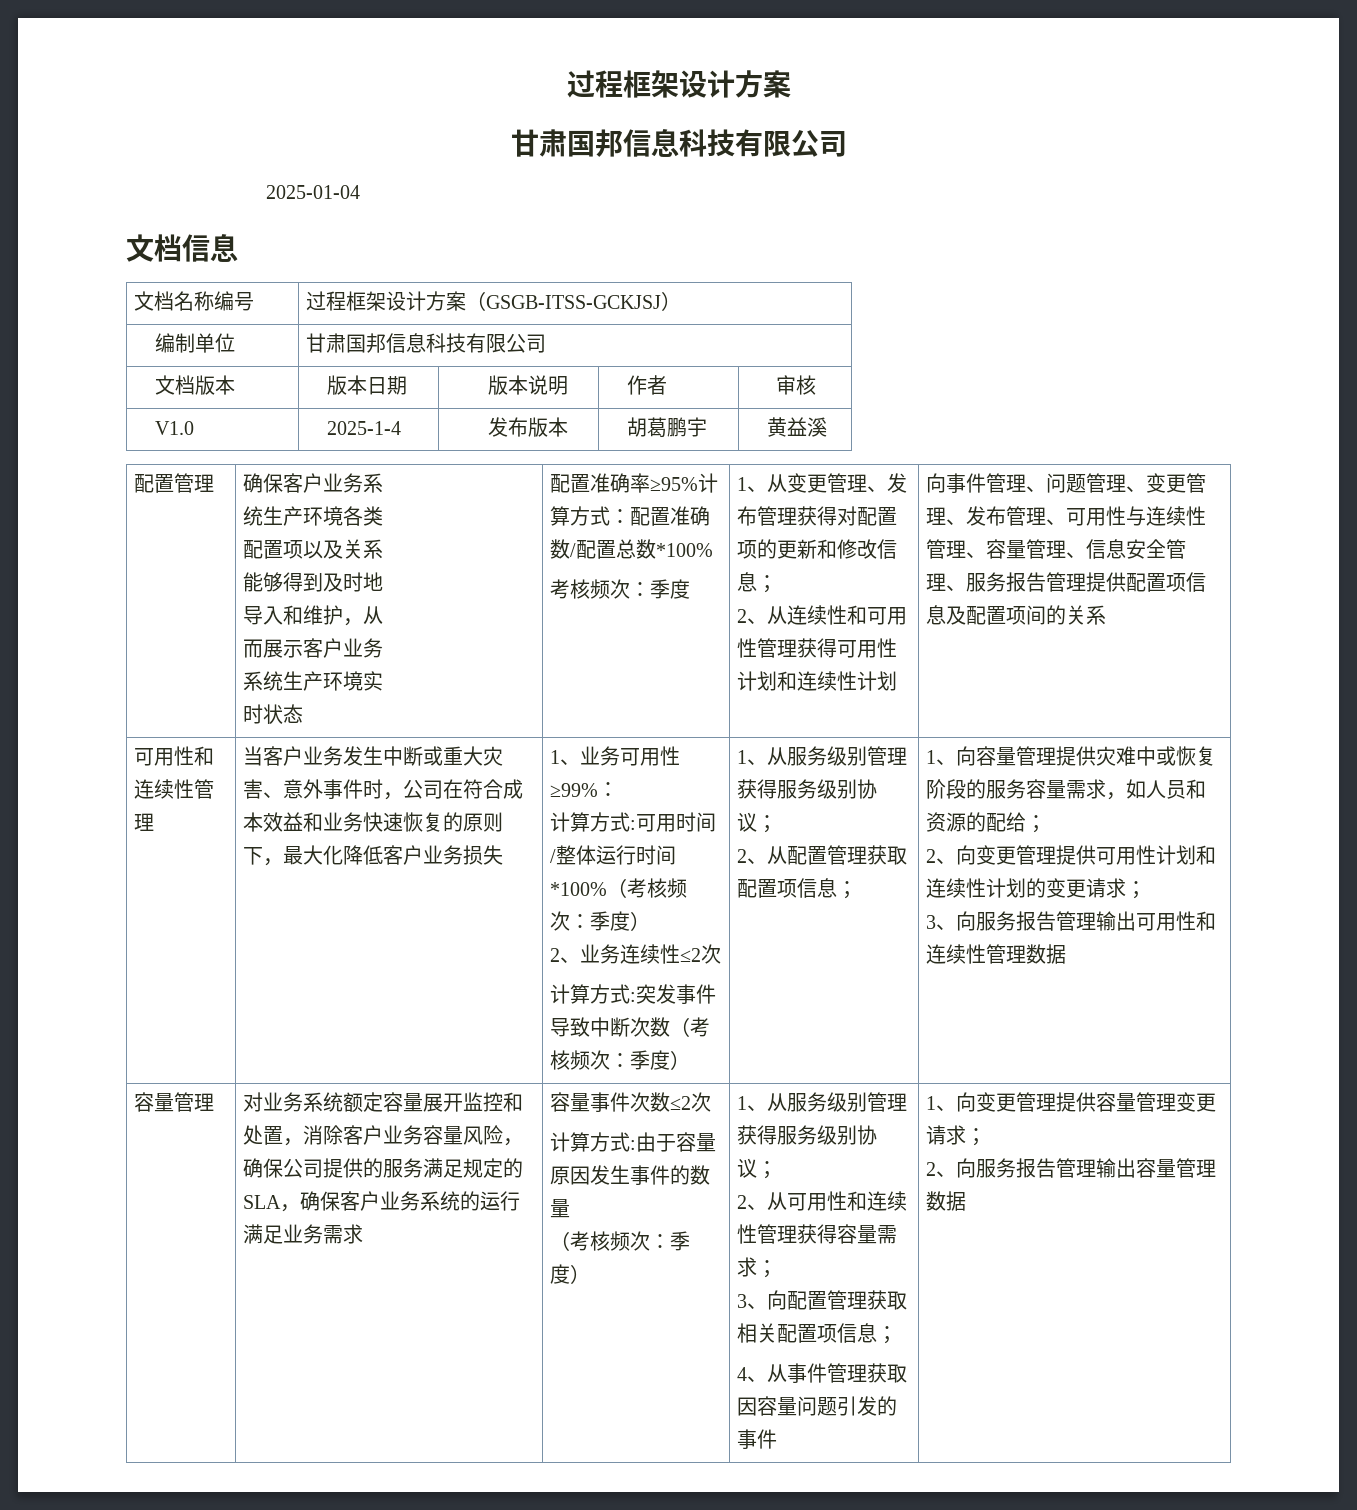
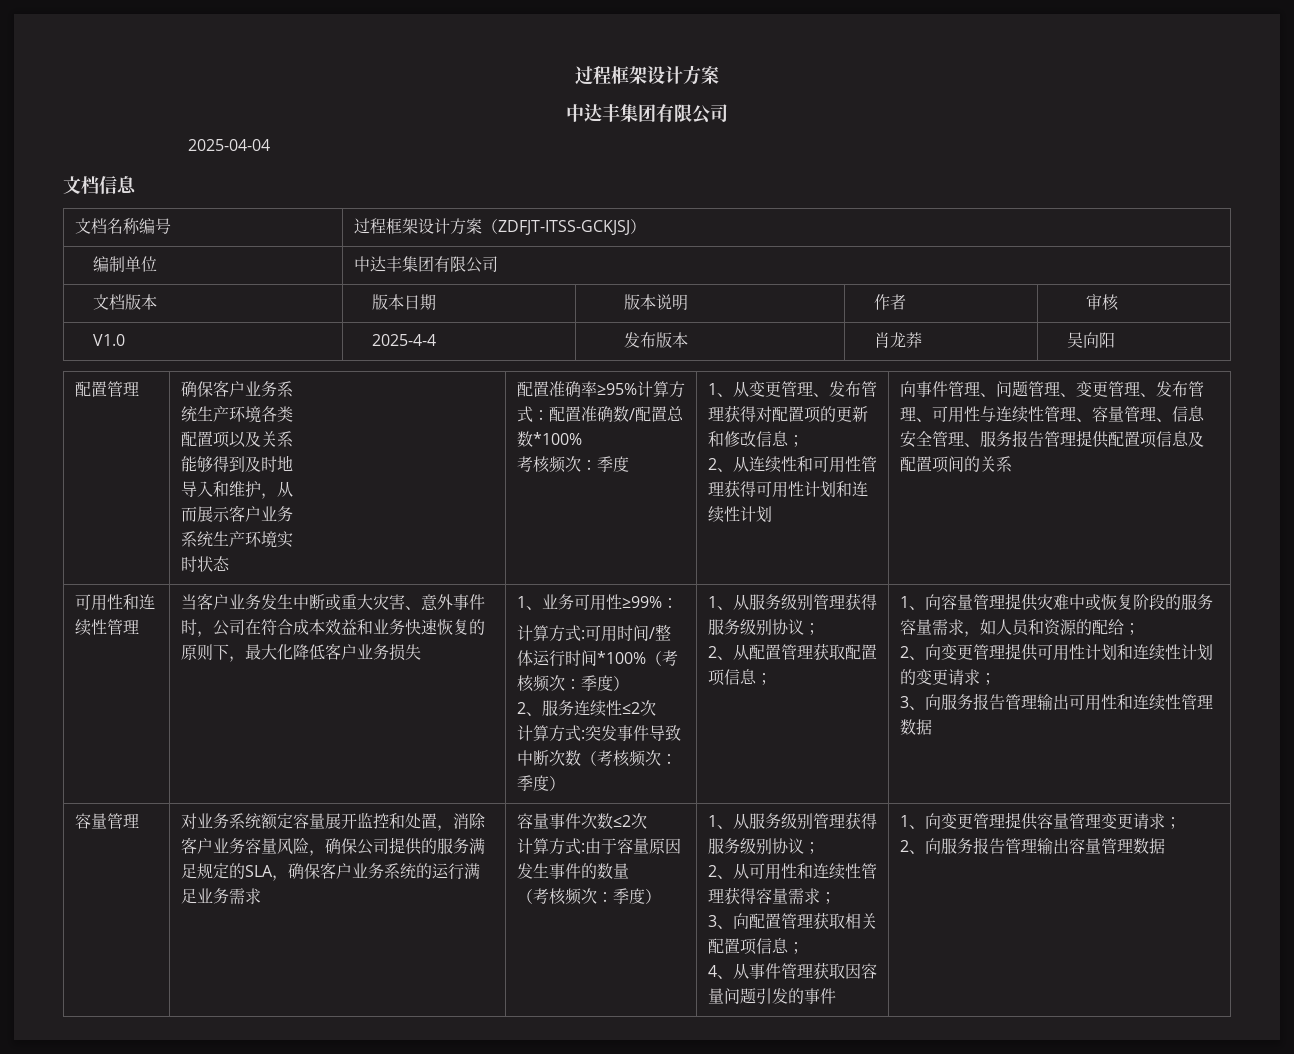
[510,129,847,157] [266,185,361,199] 甘肃国邦信息科技有限公司 // 2025-01-04 -> [566,104,728,124] [188,139,271,151] 中达丰集团有限公司 // 2025-04-04
[486,295,662,309] GSGB-ITSS-GCKJSJ -> [497,220,630,235] ZDFJT-ITSS-GCKJSJ
[306,333,467,353] 甘肃国邦信息科技 -> [353,256,434,272] 中达丰集团
[327,421,402,435] 2025-1-4 -> [372,334,437,346] 2025-4-4
[627,417,708,438] [767,417,828,437] 胡葛鹏宇 | 黄益溪 -> [874,332,923,348] [1067,332,1116,348] 肖龙莽 | 吴向阳
[580,944,601,963] 业 -> [541,700,558,716] 服

